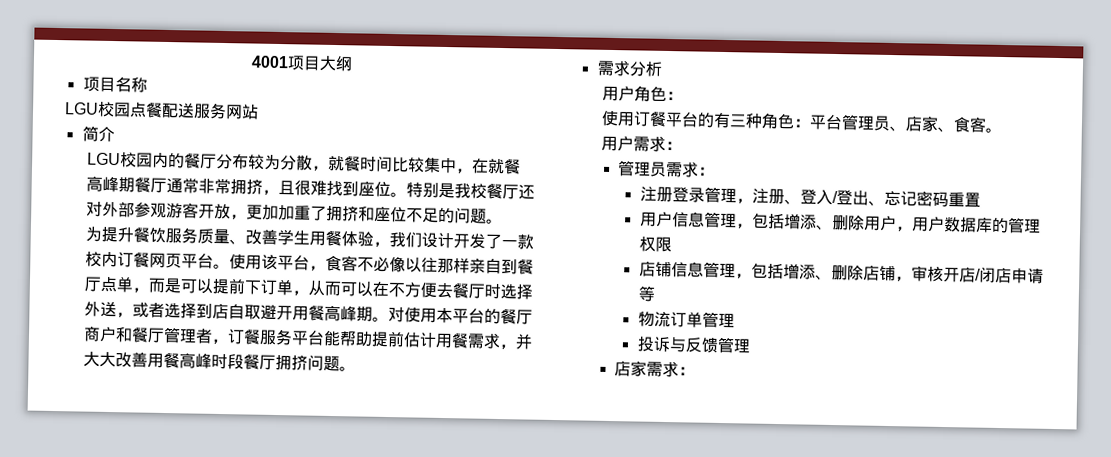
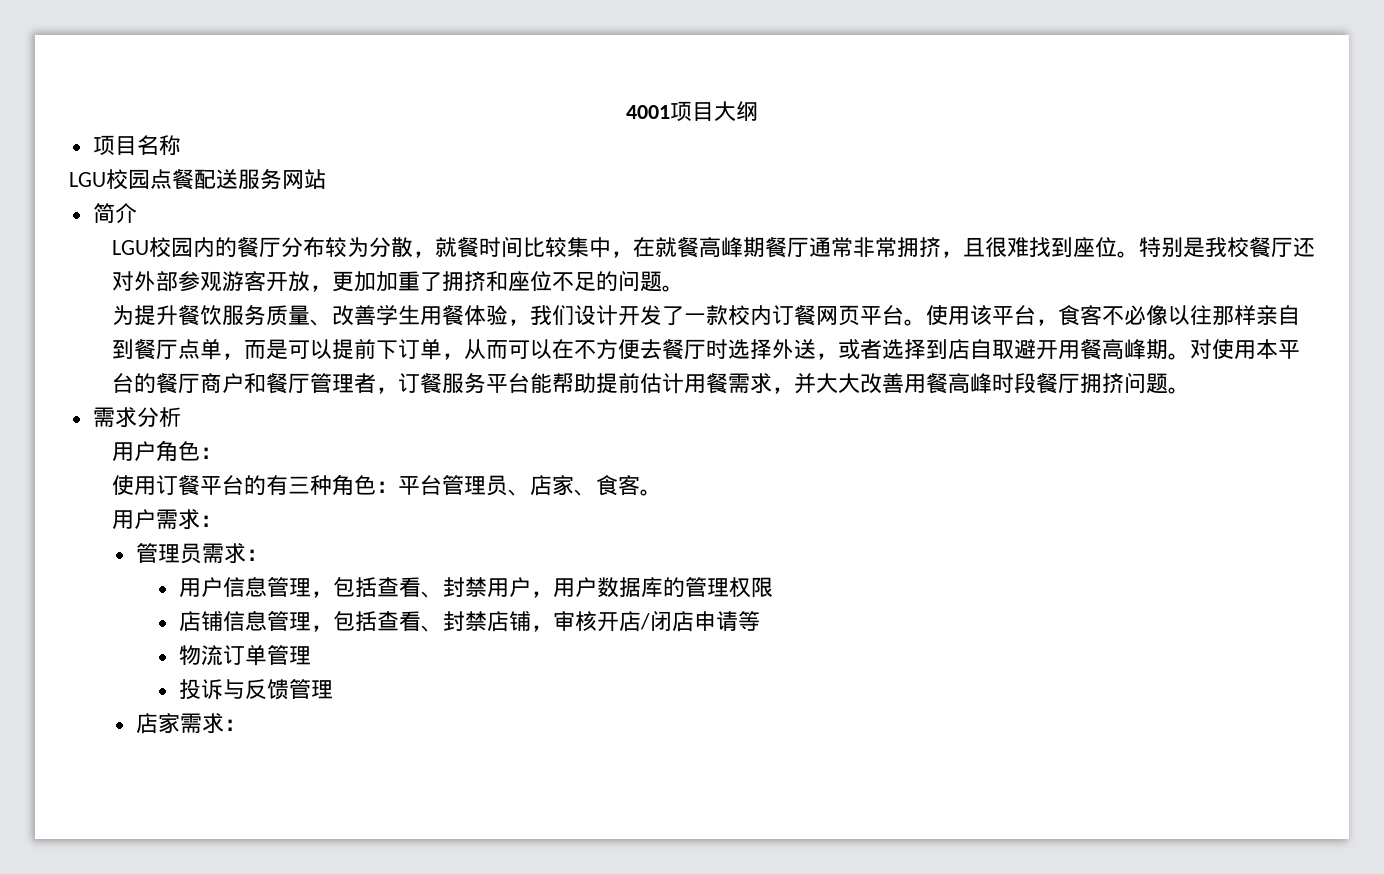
[639,186,981,208] // 注册登录管理，注册、登入/登出、忘记密码重置 -> (268, 555) none
[783,213,865,231] 增添、删除 -> [376,577,487,598] 查看、封禁
[782,263,864,281] 增添、删除 -> [376,611,487,632] 查看、封禁

